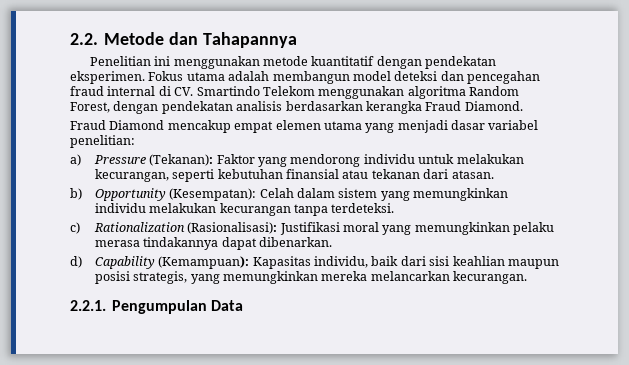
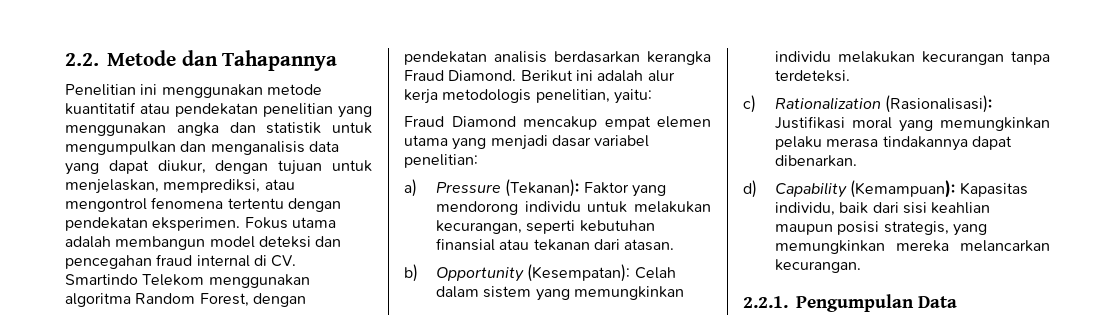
(375, 61) none -> [140,103,372,118] [65,122,372,136] [65,141,339,155] [65,160,372,175] [65,179,295,194] [65,197,284,212] atau pendekatan penelitian yang menggunakan angka dan statistik untuk mengumpulkan dan menganalisis data yang dapat diukur, dengan tujuan untuk menjelaskan, memprediksi, atau mengontrol fenomena tertentu
(523, 106) none -> [520,70,675,82] [404,89,652,104] Berikut ini adalah alur kerja metodologis penelitian, yaitu:

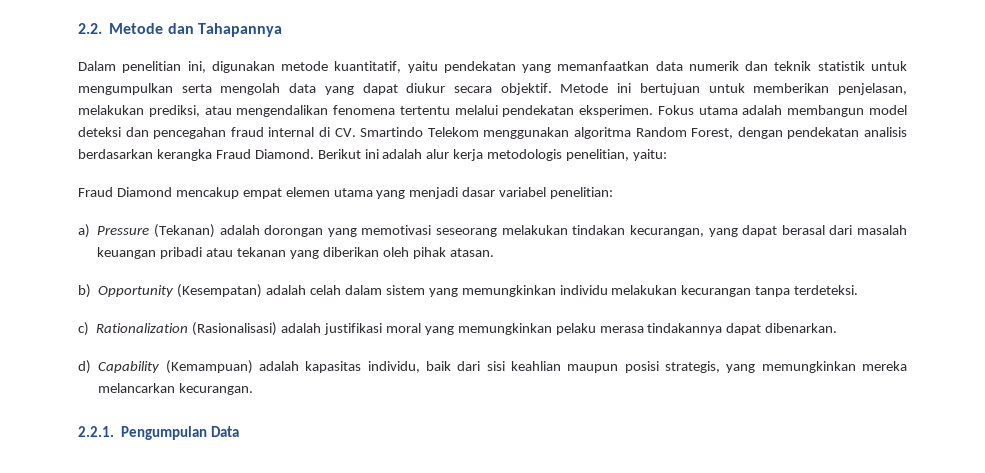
[65,84,322,98] [65,102,372,118] [65,122,256,136] Penelitian ini menggunakan metode kuantitatif atau pendekatan penelitian yang menggunakan angka dan -> [78,61,812,73] Dalam penelitian ini, digunakan metode kuantitatif, yaitu pendekatan yang memanfaatkan data numerik dan teknik
[180,141,305,155] dan menganalisis -> [181,83,281,95] serta mengolah
[157,160,372,175] [65,179,295,194] [65,198,147,212] diukur, dengan tujuan untuk menjelaskan, memprediksi, atau mengontrol -> [406,83,907,95] [78,105,329,117] diukur secara objektif. Metode ini bertujuan untuk memberikan penjelasan, melakukan prediksi, atau mengendalikan
[287,198,341,212] dengan -> [454,105,498,115] melalui
[505,179,666,197] [435,201,711,215] [435,220,655,234] [435,238,620,251] (Tekanan): Faktor yang mendorong individu untuk melakukan kecurangan, seperti kebutuhan finansial atau tekanan dari -> [153,224,907,238] [97,247,446,259] (Tekanan) adalah dorongan yang memotivasi seseorang melakukan tindakan kecurangan, yang dapat berasal dari masalah keuangan pribadi atau tekanan yang diberikan oleh pihak
[527,264,676,282] (Kesempatan): Celah -> [177,284,341,298] (Kesempatan) adalah celah
[885,95,993,113] [774,116,845,129] (Rasionalisasi): Justifikasi -> [192,322,382,336] (Rasionalisasi) adalah justifikasi
[850,180,1028,198] (Kemampuan): Kapasitas -> [165,360,362,374] (Kemampuan) adalah kapasitas

